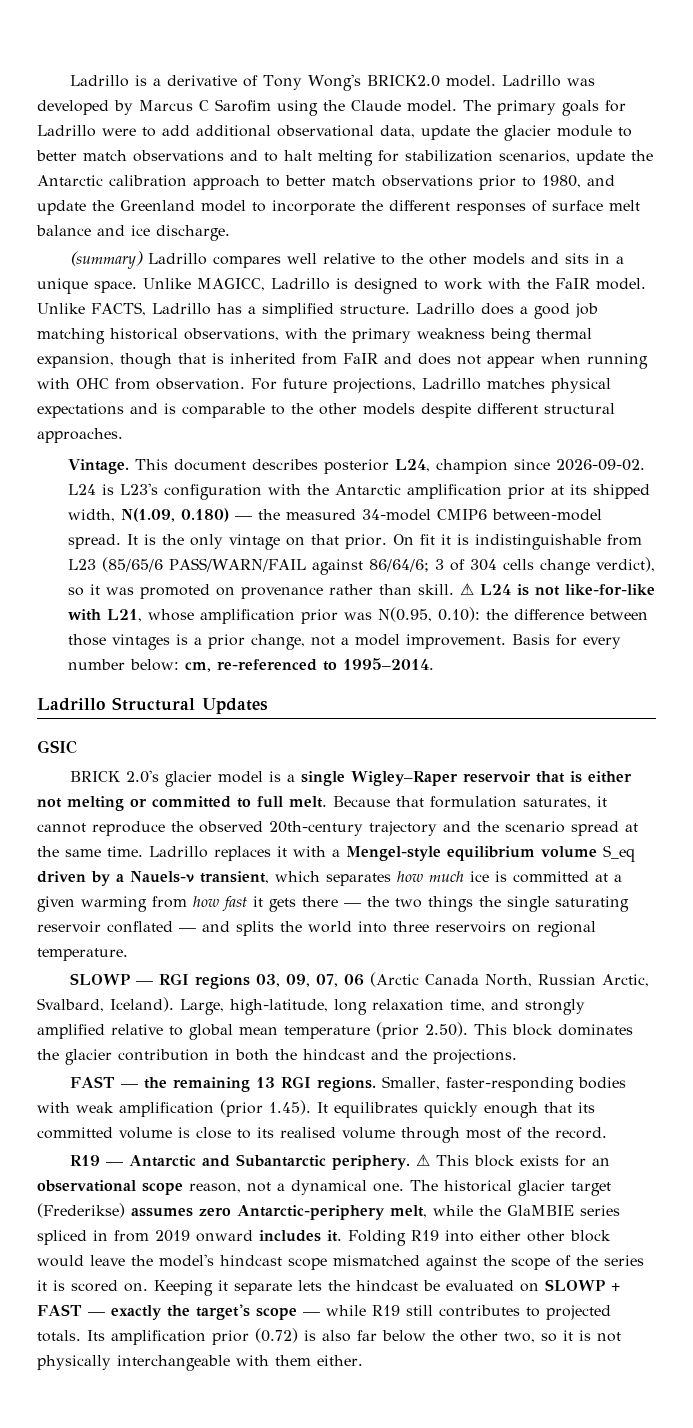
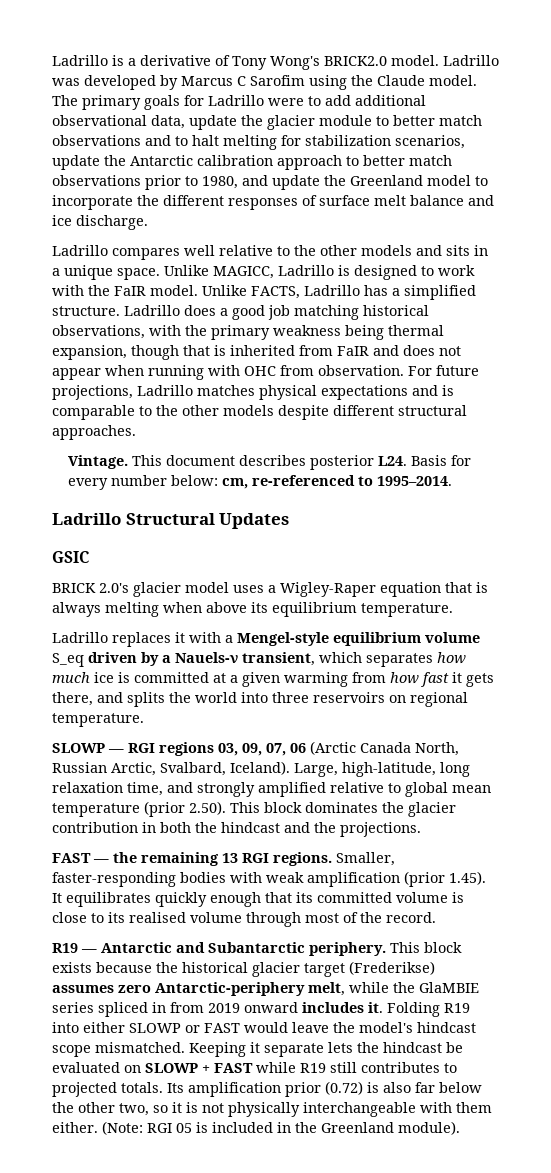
[70,251,144,269] (summary) -> (148, 222) none
[395,459,646,474] [68,483,651,500] [68,508,603,522] [68,534,643,550] [68,557,656,575] [68,583,656,599] [68,607,649,624] [68,634,507,650] L24, champion since 2026-09-02. L24 is L23's configuration with the Antarctic amplification prior at its shipped width, N(1.09, 0.180) — the measured 34-model CMIP6 between-model spread. It is the only vintage on that prior. On fit it is indistinguishable from L23 (85/65/6 PASS/WARN/FAIL against 86/64/6; 3 of 304 cells change verdict), so it was promoted on provenance rather than skill. ⚠ L24 is not like-for-like with L21, whose amplification prior was N(0.95, 0.10): the difference between those vintages is a prior change, not a model improvement. -> [378,456,408,466] L24.
[269,771,633,786] [37,796,607,811] [37,821,638,836] [37,846,143,857] is a single Wigley–Raper reservoir that is either not melting or committed to full melt. Because that formulation saturates, it cannot reproduce the observed 20th-century trajectory and the scenario spread at the same time. -> [233,582,488,597] [52,602,453,617] uses a Wigley-Raper equation that is always melting when above its equilibrium temperature. //
[302,896,629,912] [37,921,196,933] there — the two things the single saturating reservoir conflated — -> [52,692,93,706] there,
[416,1154,431,1166] ⚠ -> (386, 949) none
[565,1155,611,1167] [37,1180,438,1195] for an observational scope reason, not a dynamical one. The -> [96,962,178,973] because the
[527,1230,611,1242] other block -> [129,1023,240,1033] SLOWP or FAST
[333,1255,644,1271] [37,1280,148,1292] mismatched against the scope of the series it is scored on. -> [95,1042,185,1053] mismatched.
[87,1304,320,1320] — exactly the target's scope — -> (253, 1068) none
(363, 1360) none -> [102,1121,460,1135] (Note: RGI 05 is included in the Greenland module).

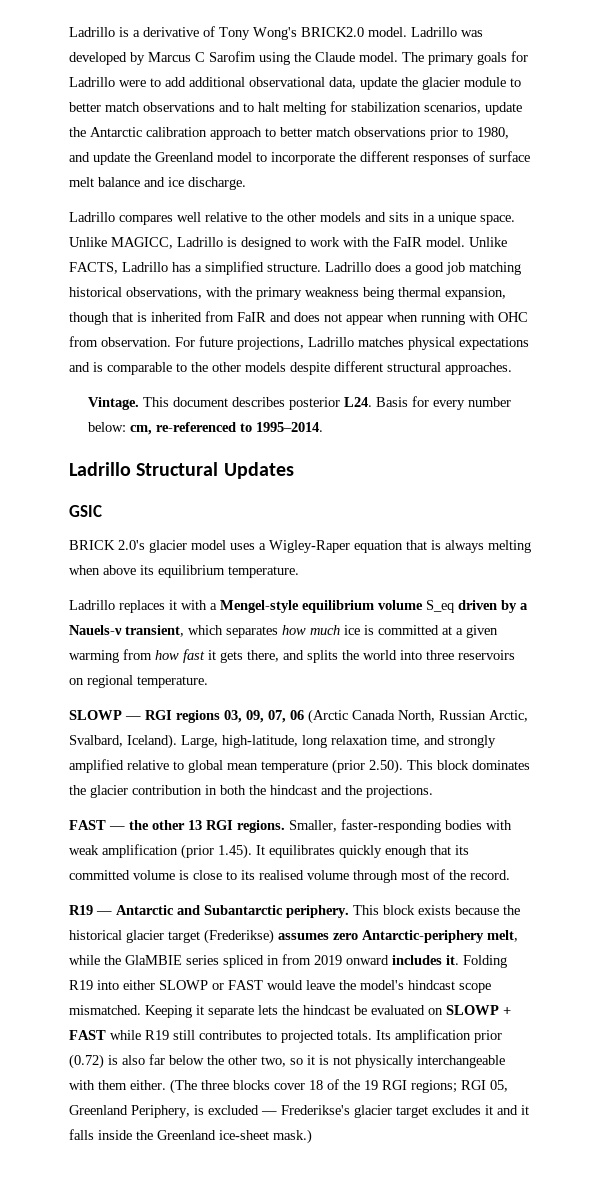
[141,852,219,866] remaining -> [152,820,185,830] other
[102,1121,460,1135] (Note: RGI 05 is included in the Greenland module). -> [170,1079,508,1094] [69,1105,529,1118] [69,1129,312,1144] (The three blocks cover 18 of the 19 RGI regions; RGI 05, Greenland Periphery, is excluded — Frederikse's glacier target excludes it and it falls inside the Greenland ice-sheet mask.)

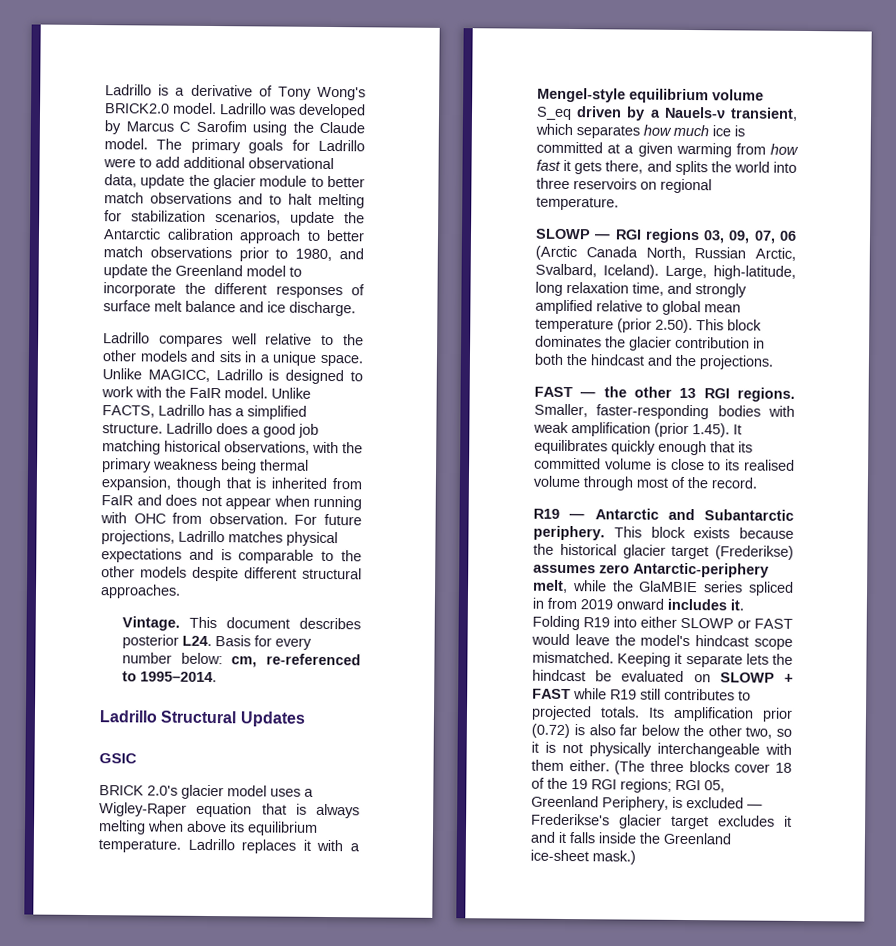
(299, 572) // -> (181, 846) none

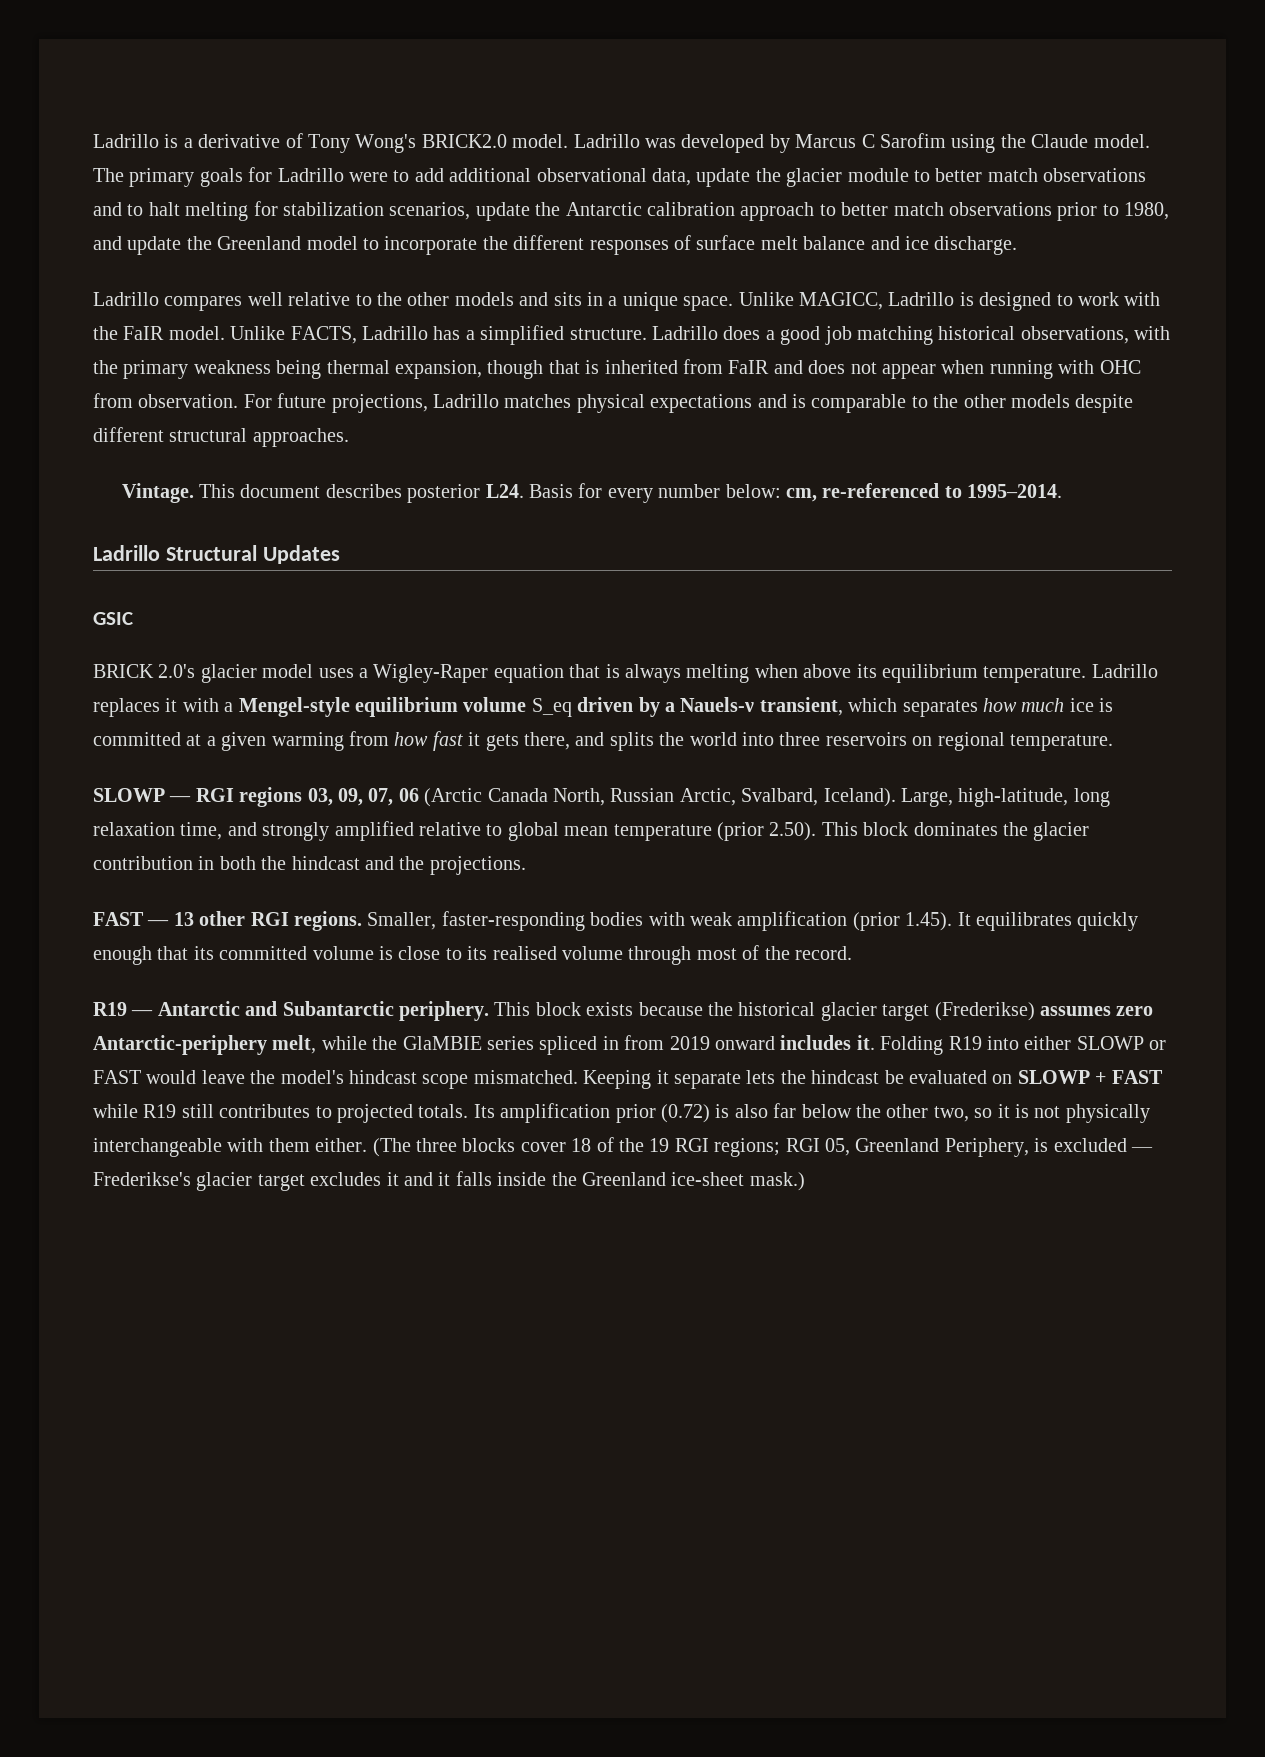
[603,386,697,399] the other 13 -> [173,911,246,926] 13 other

